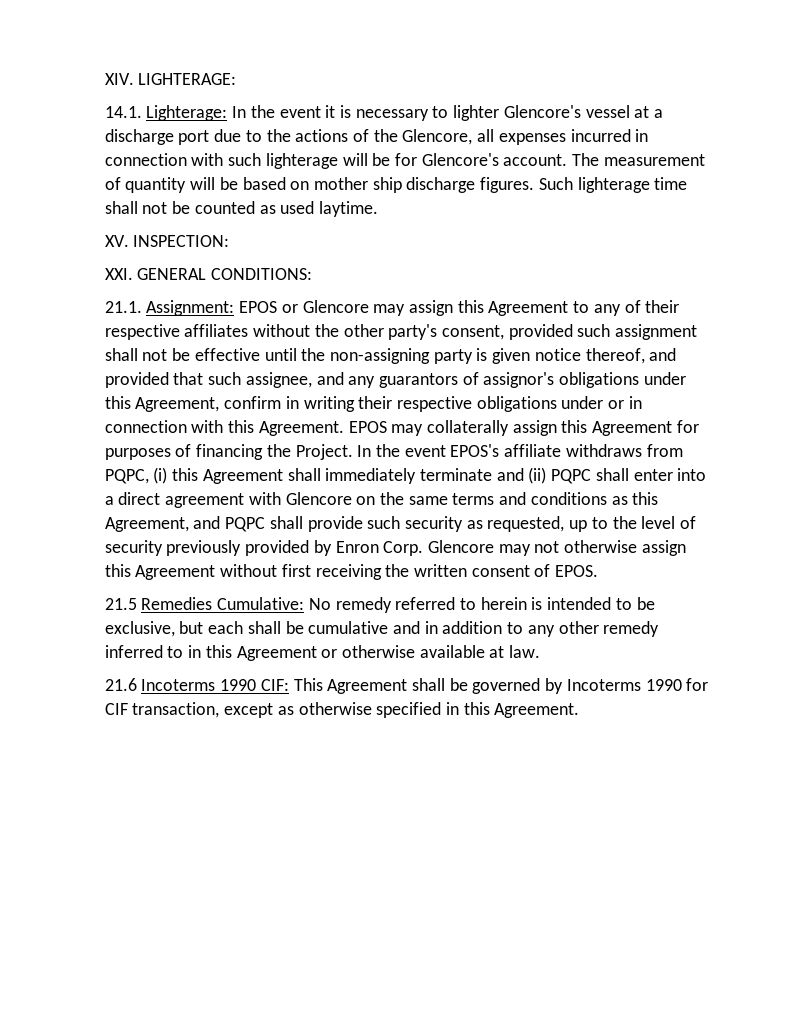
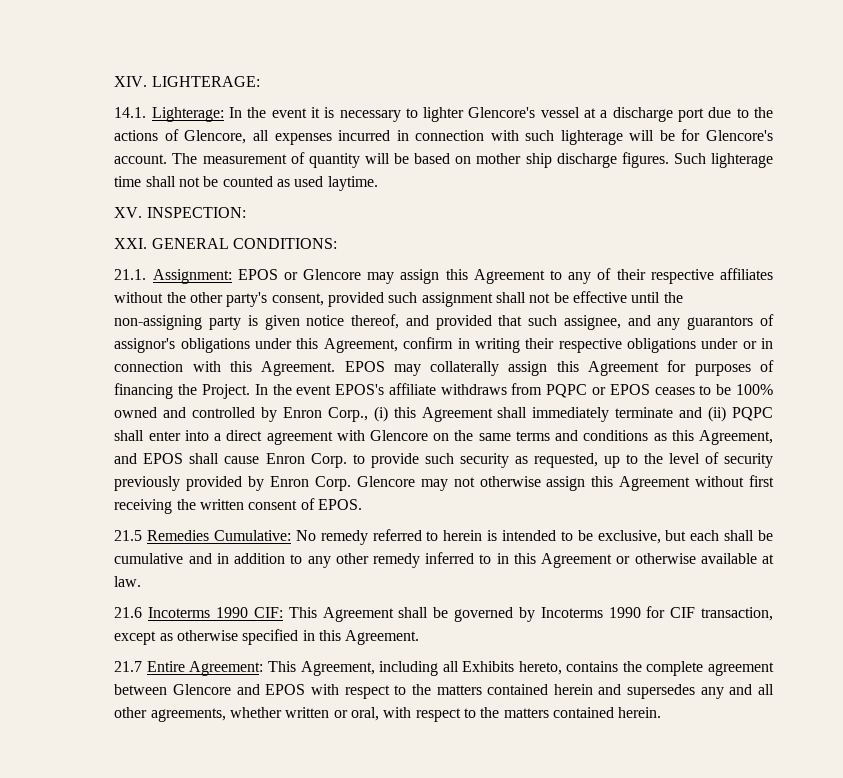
[373,129,398,142] the -> (179, 135) none
[104,469,149,484] PQPC, -> [546,384,774,398] [114,407,368,422] PQPC or EPOS ceases to be 100% owned and controlled by Enron Corp.,
[225,516,303,532] PQPC shall -> [143,453,365,468] EPOS shall cause Enron Corp. to
(580, 710) none -> [114,661,774,676] [114,684,775,699] [114,707,662,722] // 21.7 Entire Agreement: This Agreement, including all Exhibits hereto, contains the complete agreement between Glencore and EPOS with respect to the matters contained herein and supersedes any and all other agreements, whether written or oral, with respect to the matters contained herein.

